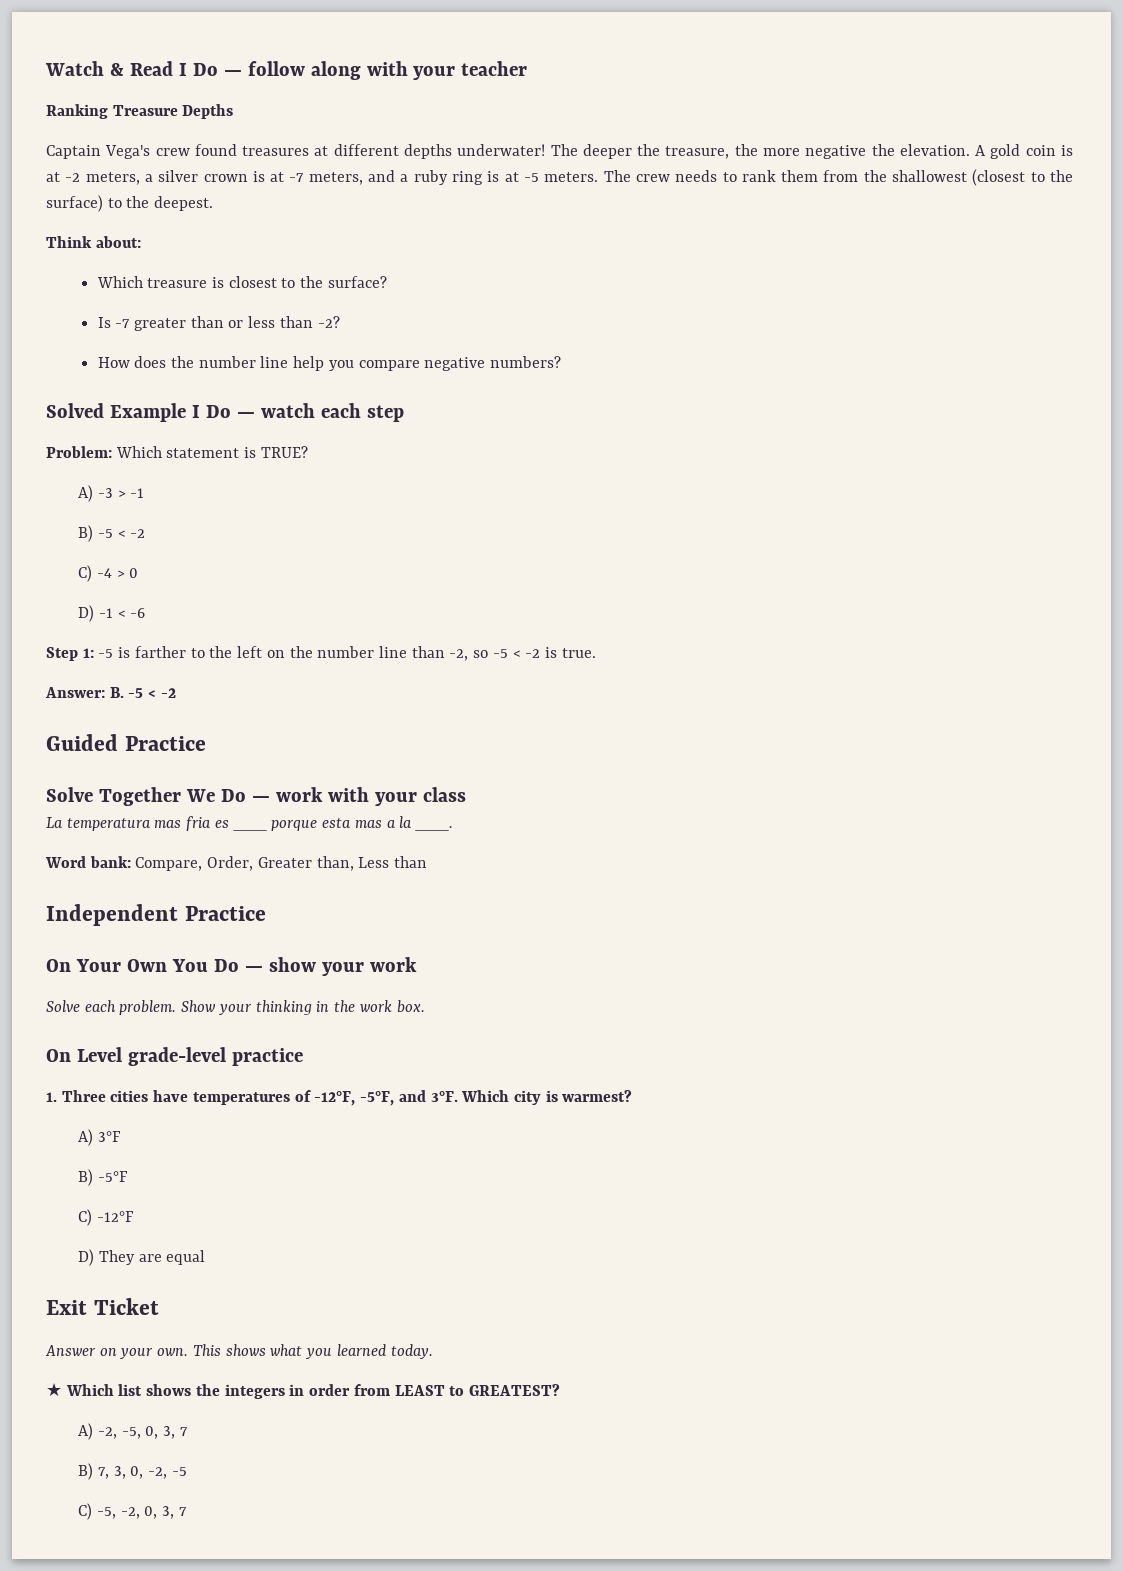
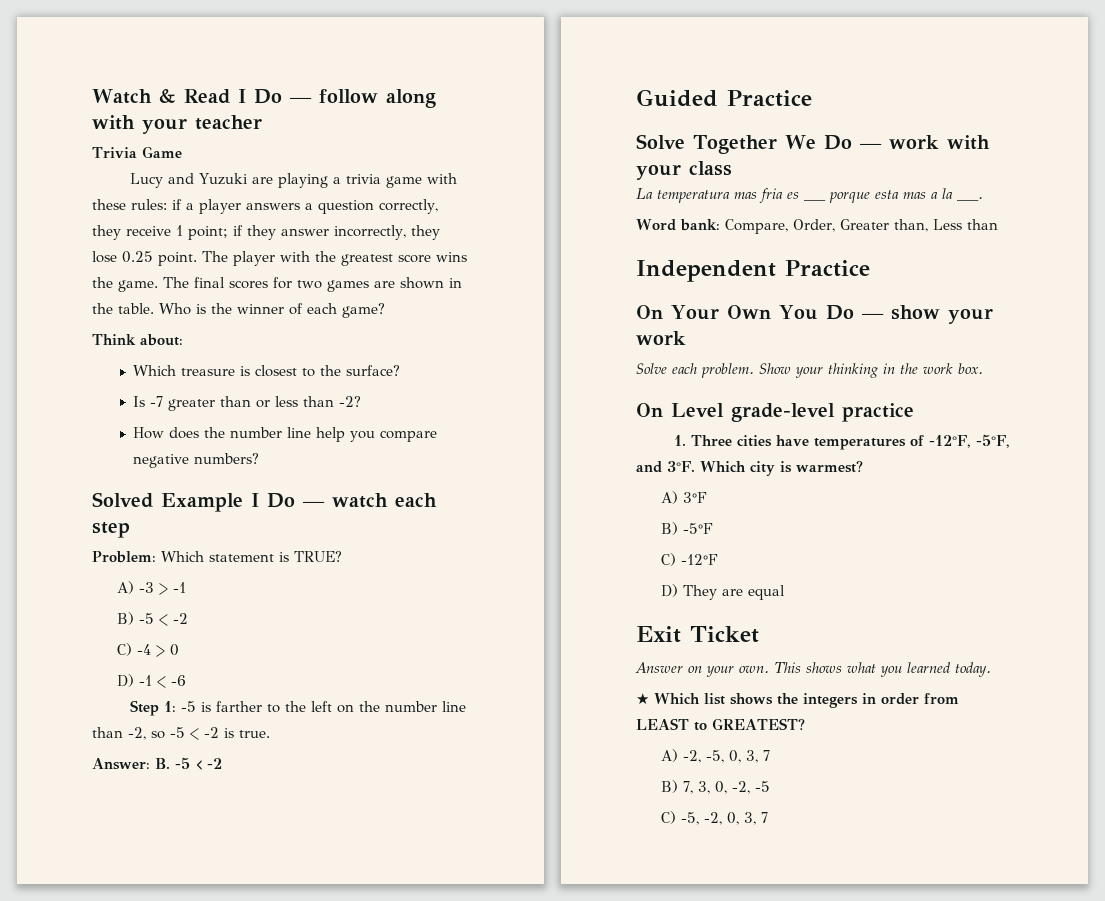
[46,104,234,119] [46,144,1074,159] [46,169,1073,186] [46,195,214,212] Ranking Treasure Depths // Captain Vega's crew found treasures at different depths underwater! The deeper the treasure, the more negative the elevation. A gold coin is at -2 meters, a silver crown is at -7 meters, and a ruby ring is at -5 meters. The crew needs to rank them from the shallowest (closest to the surface) to the deepest. -> [92,146,182,158] [130,173,458,188] [92,199,438,214] [92,225,440,240] [92,251,467,266] [92,277,462,292] [92,303,385,318] Trivia Game // Lucy and Yuzuki are playing a trivia game with these rules: if a player answers a question correctly, they receive 1 point; if they answer incorrectly, they lose 0.25 point. The player with the greatest score wins the game. The final scores for two games are shown in the table. Who is the winner of each game?

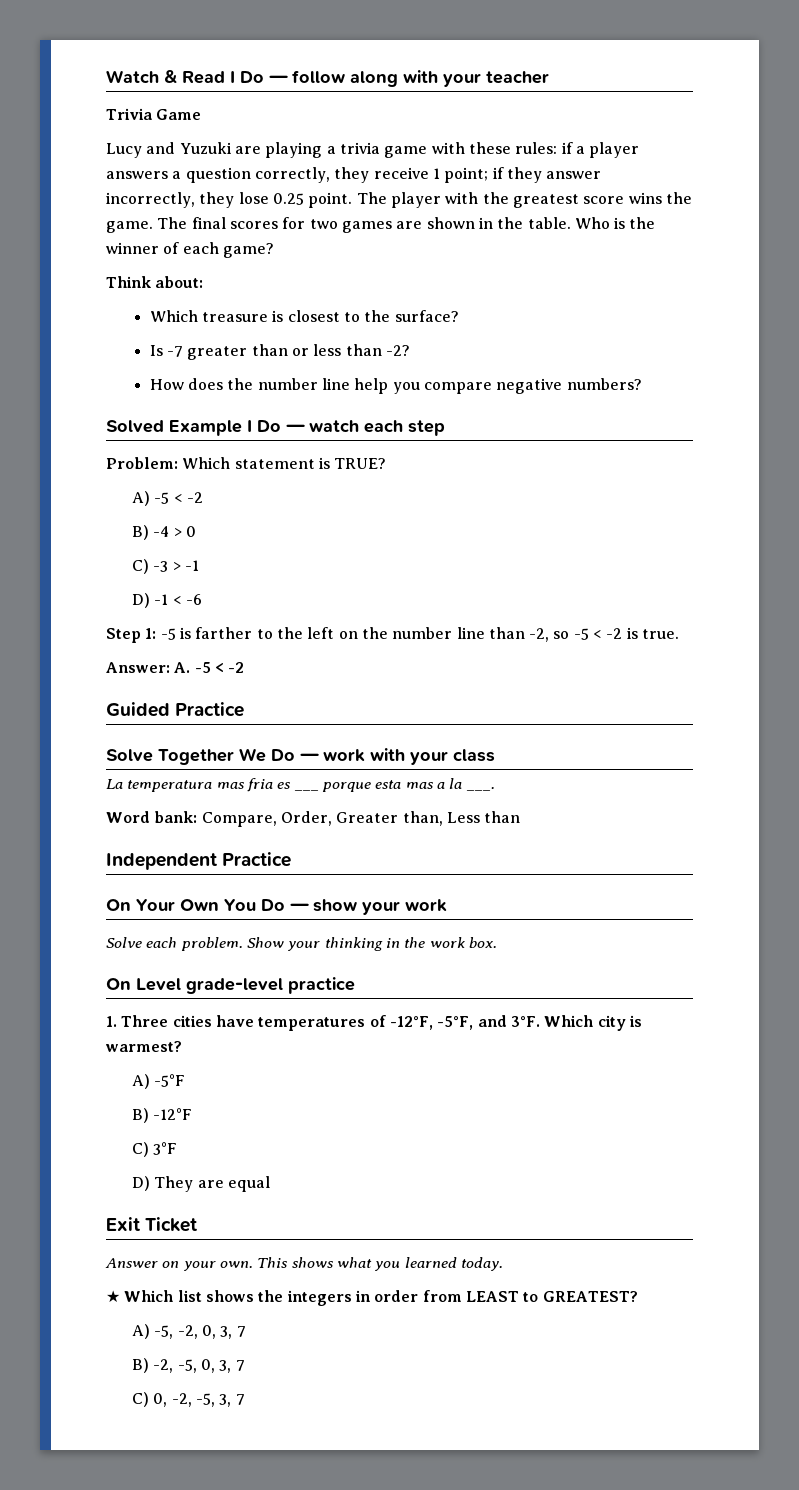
[138,582,186,595] [116,612,188,626] [116,643,132,656] -3 > -1 // B) -5 < -2 // C) -> [154,492,204,504] [132,525,150,540] -5 < -2 // B)
(179, 650) none -> [132,559,200,574] // C) -3 > -1
[155,758,170,769] B. -> [174,662,191,673] A.
[682,492,707,503] [660,522,713,535] [660,553,718,566] 3°F // B) -5°F // C) -12°F -> [154,1074,186,1087] [132,1108,193,1123] [132,1142,178,1157] -5°F // B) -12°F // C) 3°F
(678, 755) none -> [154,1325,246,1339] [132,1358,150,1373] -5, -2, 0, 3, 7 // B)
[660,780,770,794] [660,811,739,825] B) 7, 3, 0, -2, -5 // C) -5, -2, 0, -> [132,1392,216,1407] C) 0, -2, -5,

